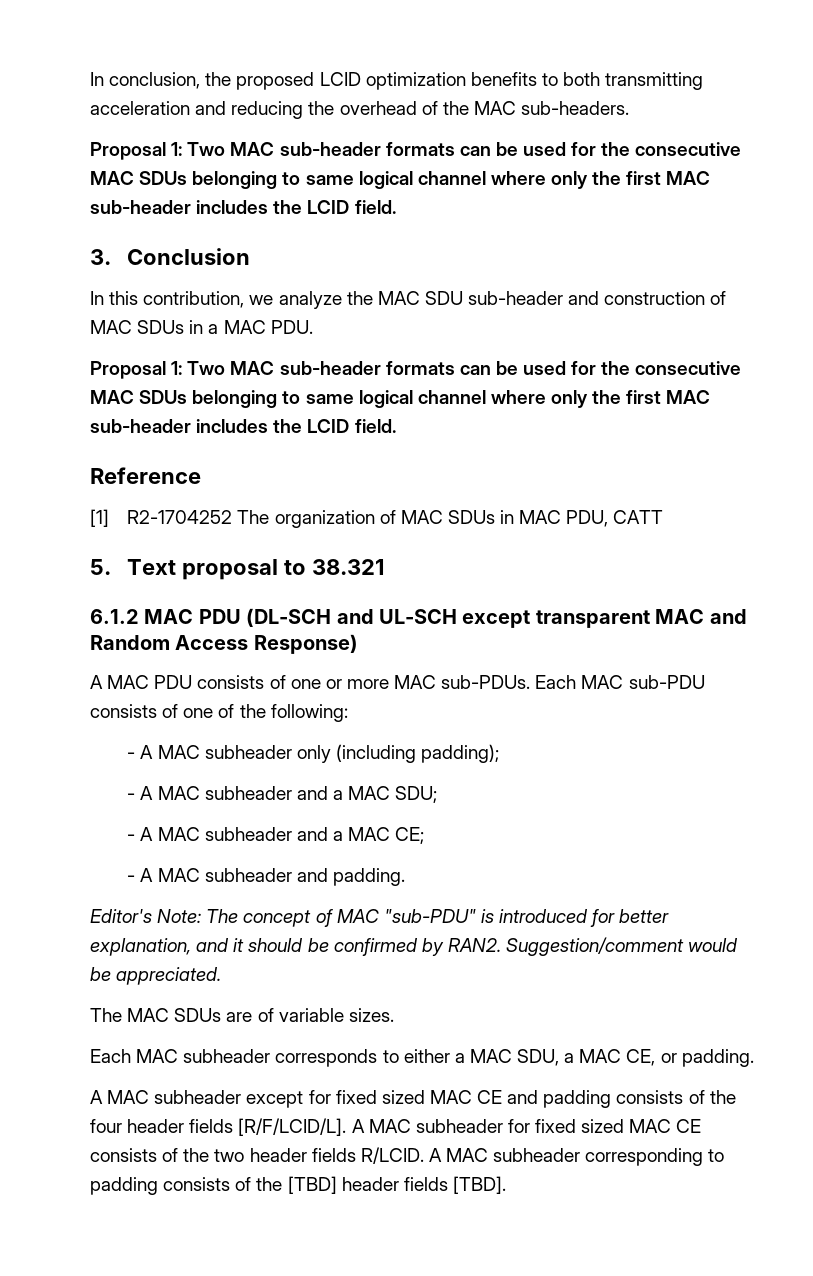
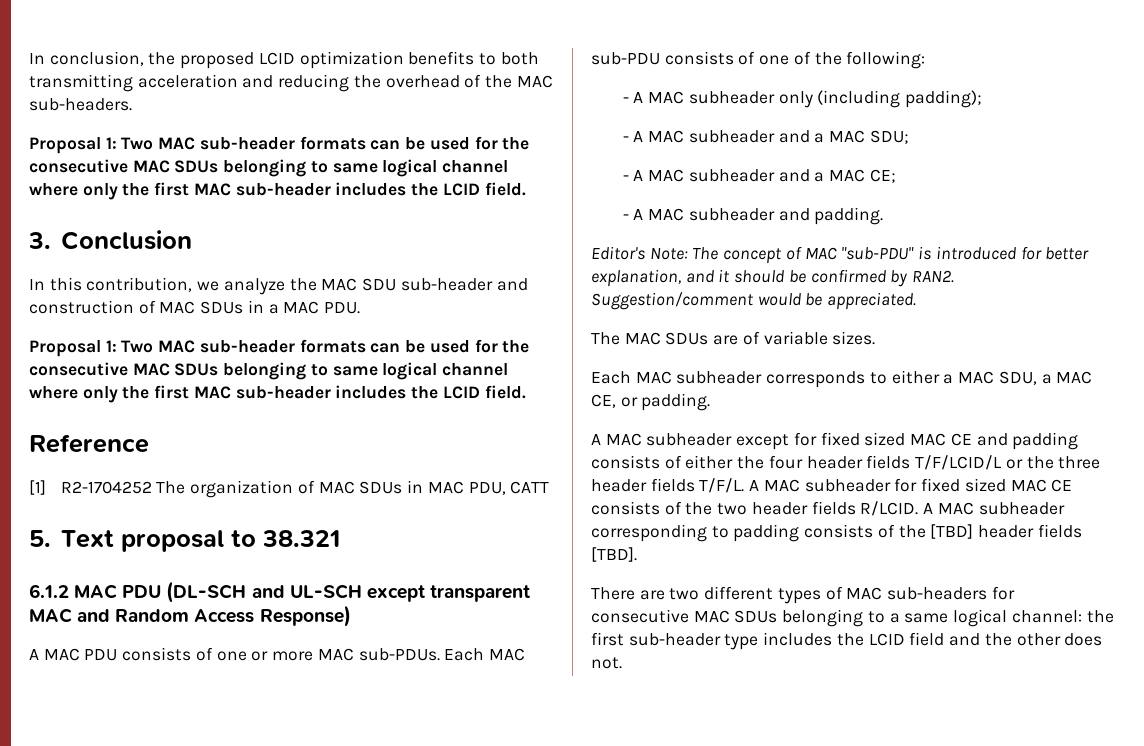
(705, 1097) none -> [685,455,734,469] either
[238,1118,347,1136] [R/F/LCID/L]. -> [915,455,1101,470] [591,478,745,493] T/F/LCID/L or the three header fields T/F/L.
(506, 1185) none -> [591,586,1015,604] [591,609,1114,627] [591,632,1103,650] [591,657,622,669] // There are two different types of MAC sub-headers for consecutive MAC SDUs belonging to a same logical channel: the first sub-header type includes the LCID field and the other does not.

